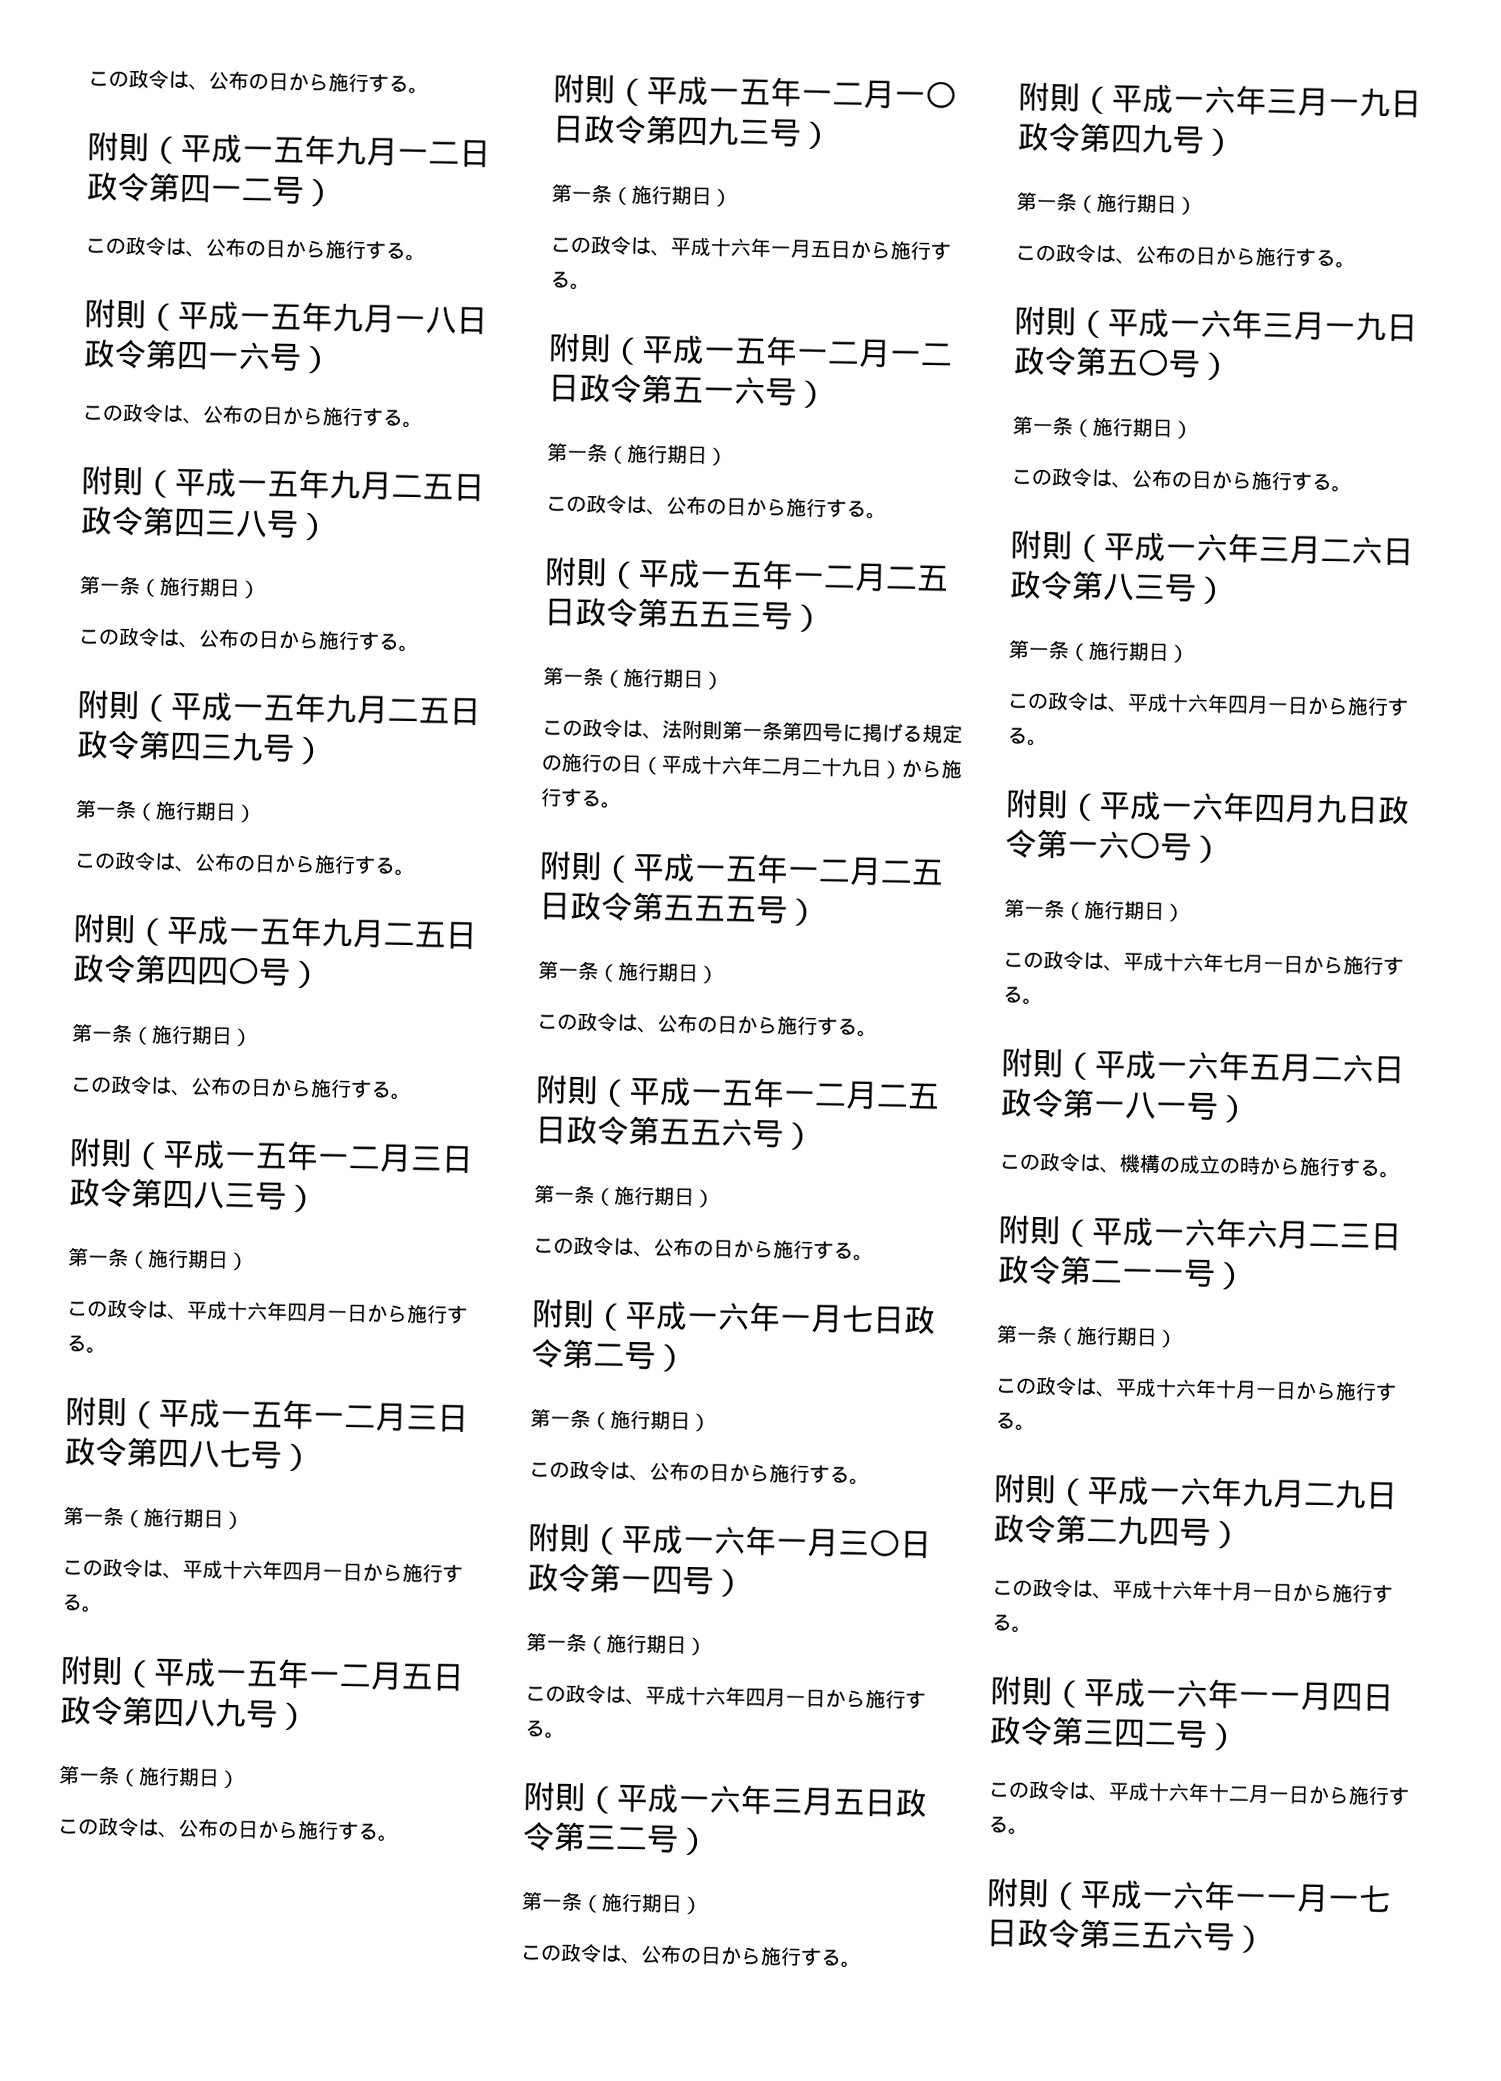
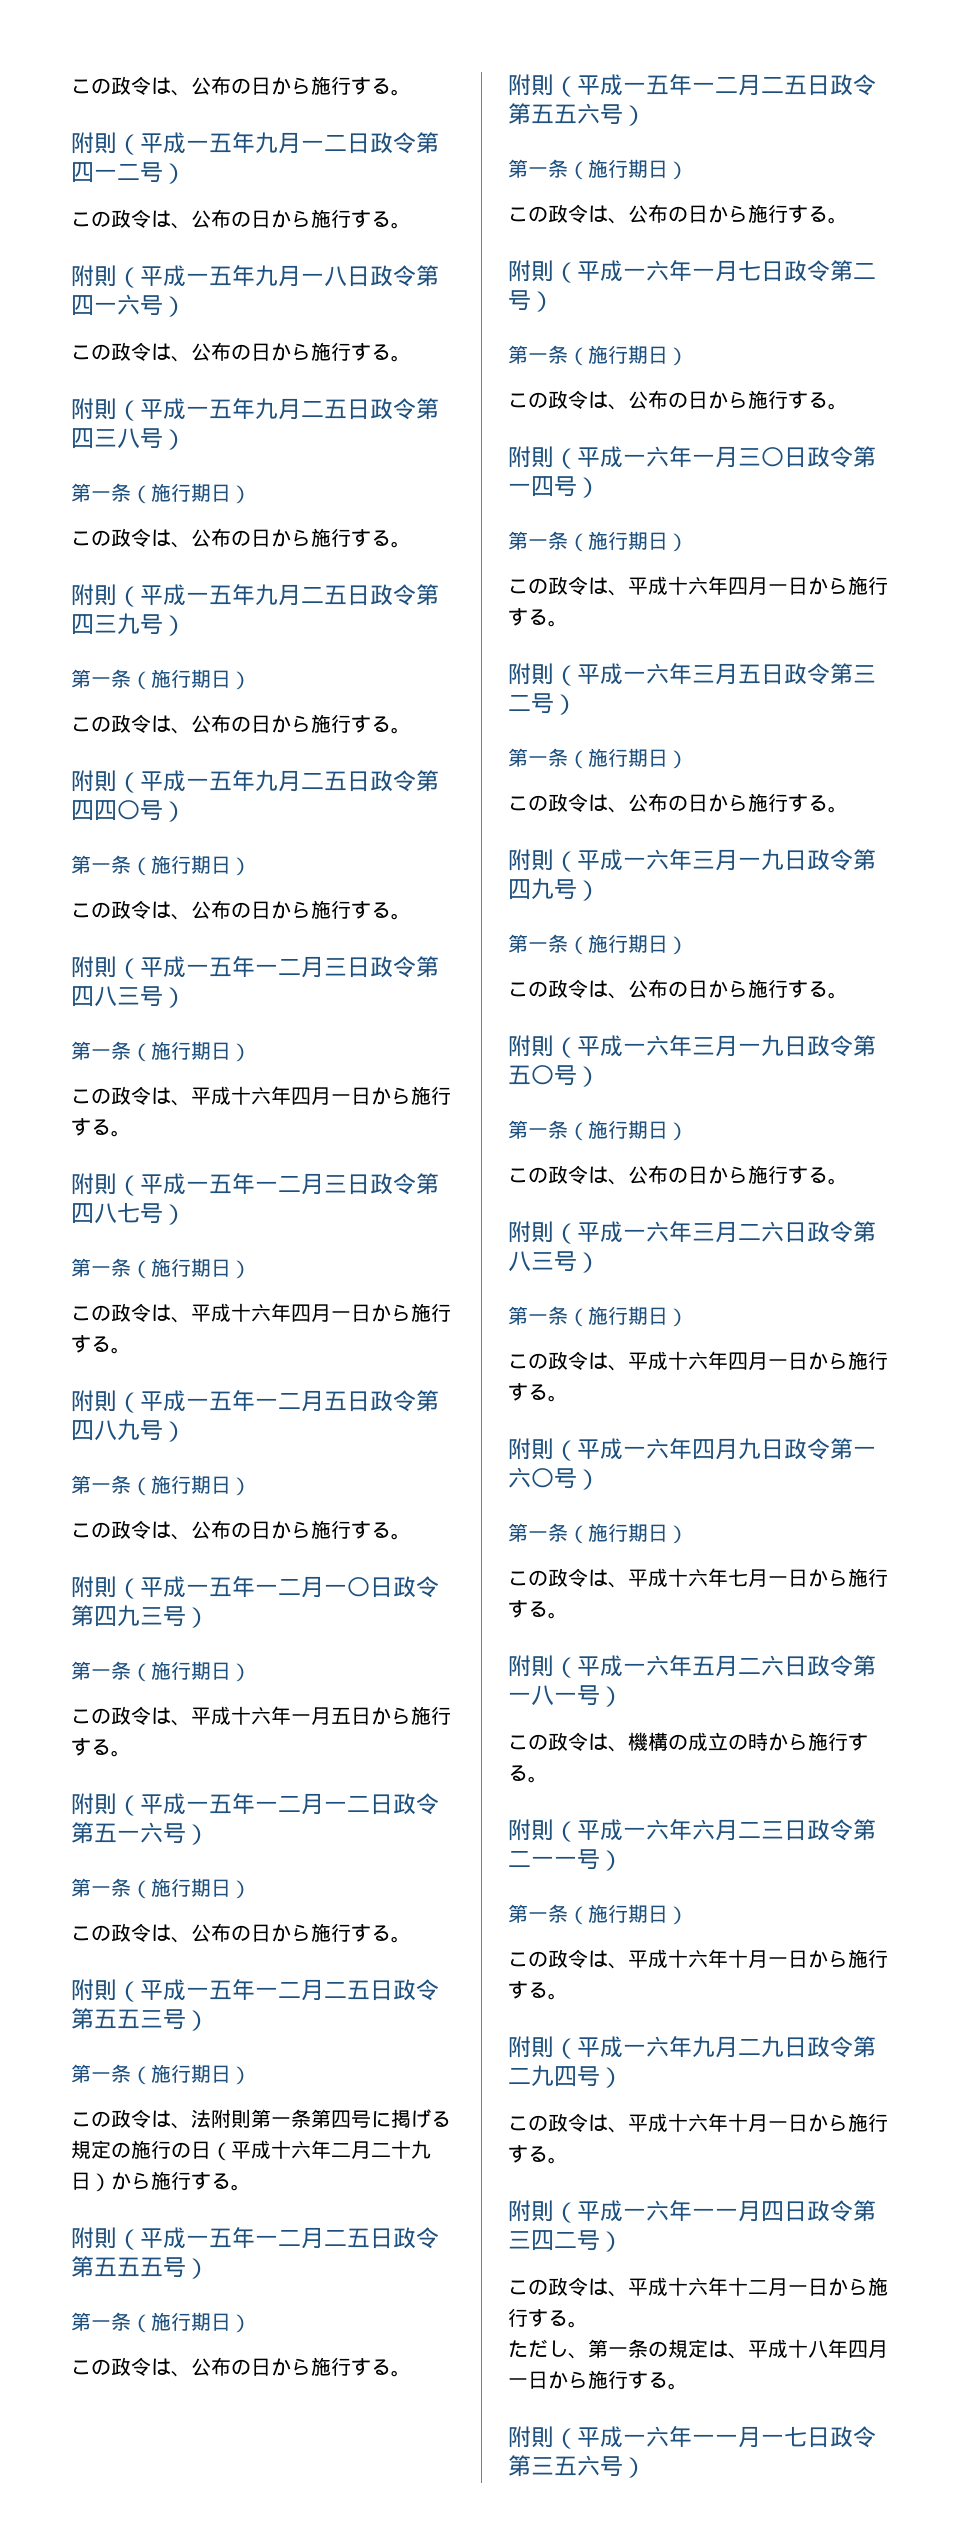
(1029, 1831) none -> [508,2339,888,2359] [508,2370,688,2390] // ただし、第一条の規定は、平成十八年四月一日から施行する。

